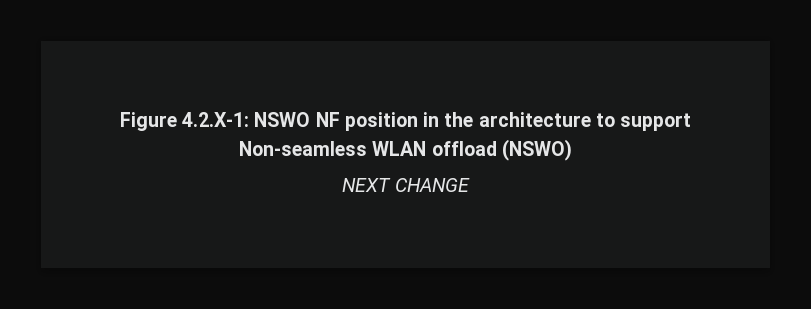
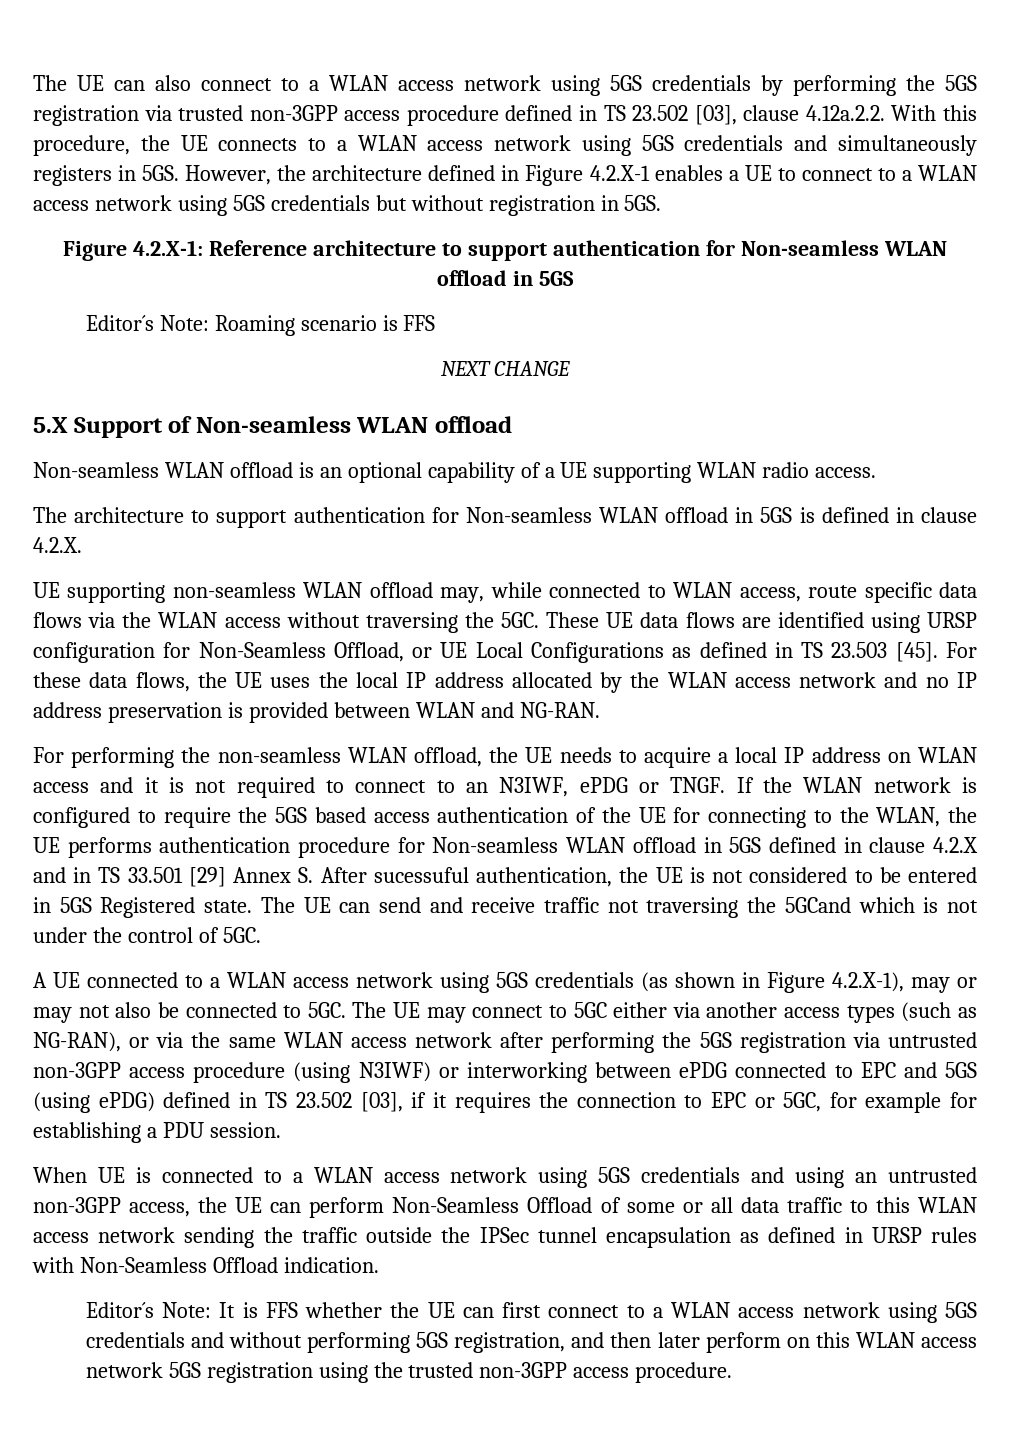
[119,112,692,131] [239,139,572,161] [342,178,470,192] Figure 4.2.X-1: NSWO NF position in the architecture to support Non-seamless WLAN offload (NSWO) // NEXT CHANGE -> [33,75,977,96] [33,105,977,126] [33,135,977,156] [33,165,977,186] [33,195,662,216] [63,240,947,261] [437,270,574,286] [85,315,436,336] [440,361,571,376] [33,416,513,438] [33,462,877,483] [33,507,977,528] [33,537,82,553] [33,582,977,603] [33,612,977,633] [33,642,978,663] [33,672,978,693] [33,702,600,723] [33,747,977,768] [33,777,978,798] [33,807,977,828] [33,837,979,858] [33,867,978,887] [33,897,979,918] [33,927,261,943] [33,972,977,993] [33,1002,978,1023] [33,1032,977,1053] [33,1062,978,1083] [33,1092,977,1113] [33,1122,281,1143] [33,1167,977,1188] [33,1197,977,1218] [33,1227,977,1248] [32,1257,379,1273] [85,1302,977,1323] [85,1332,978,1353] [85,1362,733,1383] The UE can also connect to a WLAN access network using 5GS credentials by performing the 5GS registration via trusted non-3GPP access procedure defined in TS 23.502 [03], clause 4.12a.2.2. With this procedure, the UE connects to a WLAN access network using 5GS credentials and simultaneously registers in 5GS. However, the architecture defined in Figure 4.2.X-1 enables a UE to connect to a WLAN access network using 5GS credentials but without registration in 5GS. // Figure 4.2.X-1: Reference architecture to support authentication for Non-seamless WLAN offload in 5GS // Editor´s Note: Roaming scenario is FFS // NEXT CHANGE // 5.X Support of Non-seamless WLAN offload // Non-seamless WLAN offload is an optional capability of a UE supporting WLAN radio access. // The architecture to support authentication for Non-seamless WLAN offload in 5GS is defined in clause 4.2.X. // UE supporting non-seamless WLAN offload may, while connected to WLAN access, route specific data flows via the WLAN access without traversing the 5GC. These UE data flows are identified using URSP configuration for Non-Seamless Offload, or UE Local Configurations as defined in TS 23.503 [45]. For these data flows, the UE uses the local IP address allocated by the WLAN access network and no IP address preservation is provided between WLAN and NG-RAN. // For performing the non-seamless WLAN offload, the UE needs to acquire a local IP address on WLAN access and it is not required to connect to an N3IWF, ePDG or TNGF. If the WLAN network is configured to require the 5GS based access authentication of the UE for connecting to the WLAN, the UE performs authentication procedure for Non-seamless WLAN offload in 5GS defined in clause 4.2.X and in TS 33.501 [29] Annex S. After sucessuful authentication, the UE is not considered to be entered in 5GS Registered state. The UE can send and receive traffic not traversing the 5GCand which is not under the control of 5GC. // A UE connected to a WLAN access network using 5GS credentials (as shown in Figure 4.2.X-1), may or may not also be connected to 5GC. The UE may connect to 5GC either via another access types (such as NG-RAN), or via the same WLAN access network after performing the 5GS registration via untrusted non-3GPP access procedure (using N3IWF) or interworking between ePDG connected to EPC and 5GS (using ePDG) defined in TS 23.502 [03], if it requires the connection to EPC or 5GC, for example for establishing a PDU session. // When UE is connected to a WLAN access network using 5GS credentials and using an untrusted non-3GPP access, the UE can perform Non-Seamless Offload of some or all data traffic to this WLAN access network sending the traffic outside the IPSec tunnel encapsulation as defined in URSP rules with Non-Seamless Offload indication. // Editor´s Note: It is FFS whether the UE can first connect to a WLAN access network using 5GS credentials and without performing 5GS registration, and then later perform on this WLAN access network 5GS registration using the trusted non-3GPP access procedure.

